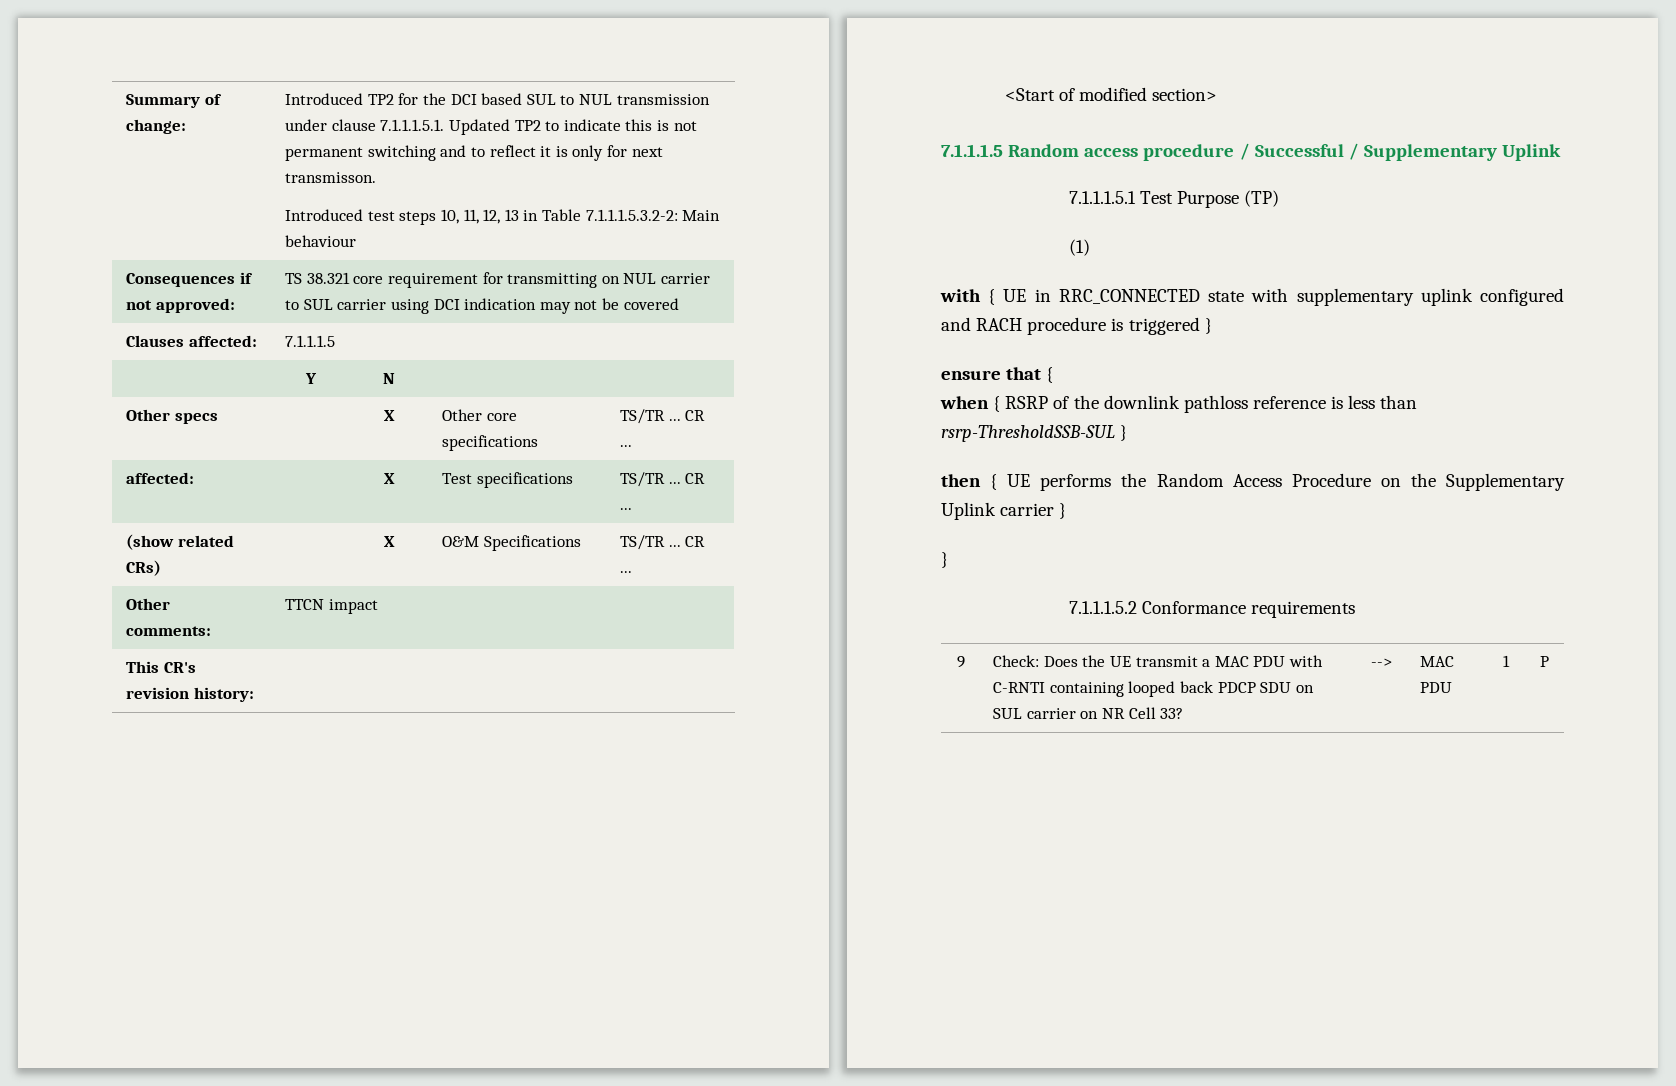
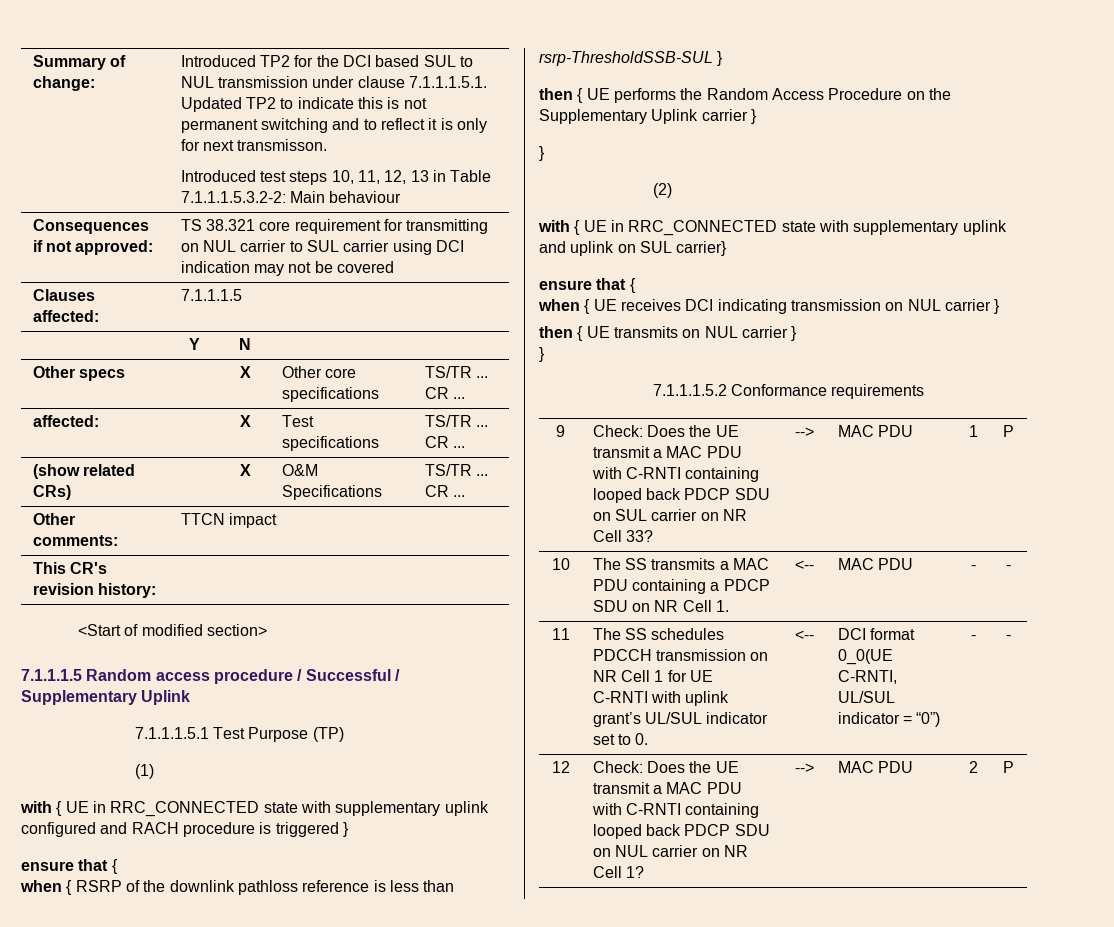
(948, 560) none -> [652,183,672,198] [538,220,1007,236] [539,241,728,256] [539,278,636,293] [538,299,1001,314] [539,326,798,341] [539,347,545,362] // (2) // with { UE in RRC_CONNECTED state with supplementary uplink and uplink on SUL carrier} // ensure that { // when { UE receives DCI indicating transmission on NUL carrier } // then { UE transmits on NUL carrier } // }
(1549, 661) none -> [551,558,570,570] [592,558,770,570] [592,579,770,594] [592,600,730,612] [795,560,814,570] [837,558,914,570] [971,565,976,570] [1006,565,1011,570] [551,628,570,640] [592,628,725,640] [592,649,769,661] [592,670,714,682] [592,691,730,706] [592,712,769,727] [592,733,649,745] [795,630,814,640] [837,628,916,640] [837,649,893,665] [837,670,897,684] [837,691,895,703] [837,712,941,727] [971,635,976,640] [1006,635,1011,640] [551,761,570,773] [592,761,739,773] [592,782,742,794] [591,803,760,818] [592,824,770,839] [592,845,749,857] [592,866,645,878] [795,763,814,773] [837,761,914,773] [969,761,978,773] [1003,761,1014,773] // 10 | The SS transmits a MAC PDU containing a PDCP SDU on NR Cell 1. | <-- | MAC PDU | - | - // 11 | The SS schedules PDCCH transmission on NR Cell 1 for UE C-RNTI with uplink grant’s UL/SUL indicator set to 0. | <-- | DCI format 0_0(UE C-RNTI, UL/SUL indicator = “0”) | - | - // 12 | Check: Does the UE transmit a MAC PDU with C-RNTI containing looped back PDCP SDU on NUL carrier on NR Cell 1? | --> | MAC PDU | 2 | P

